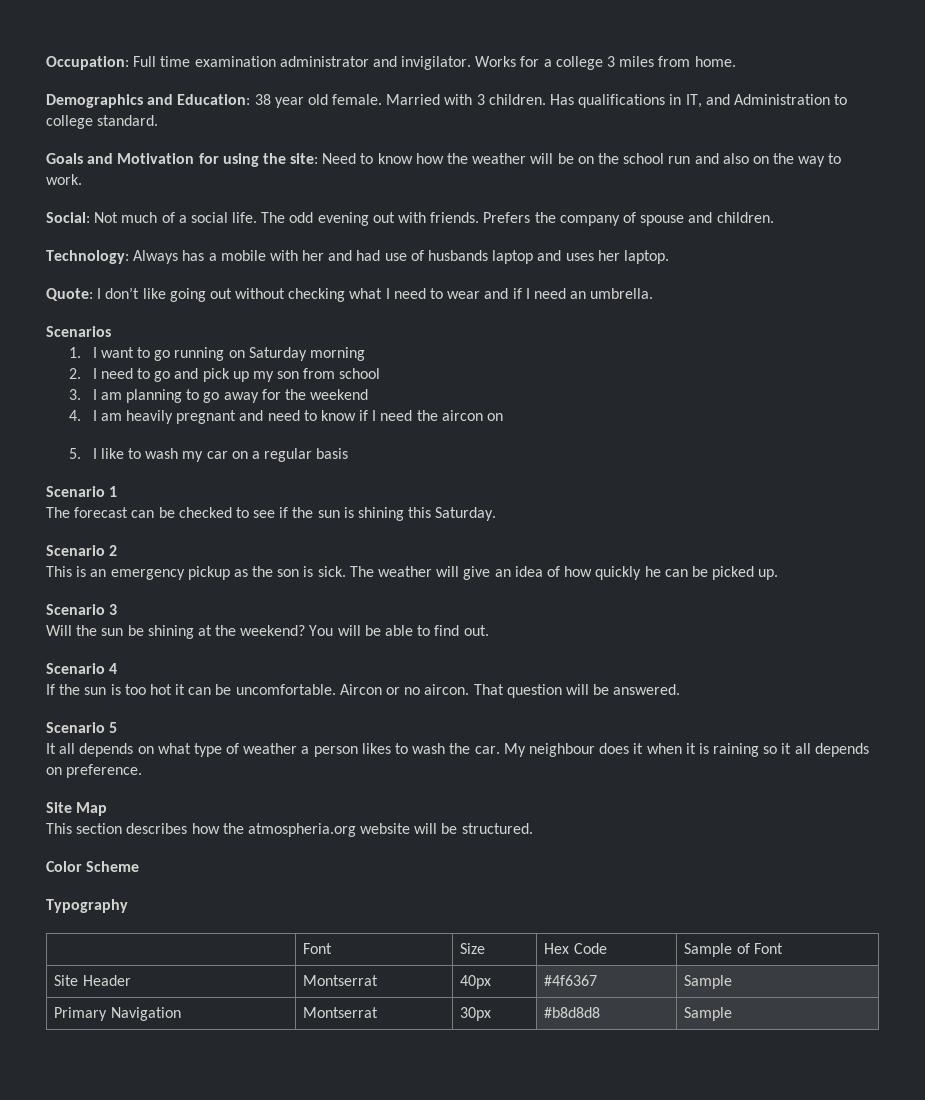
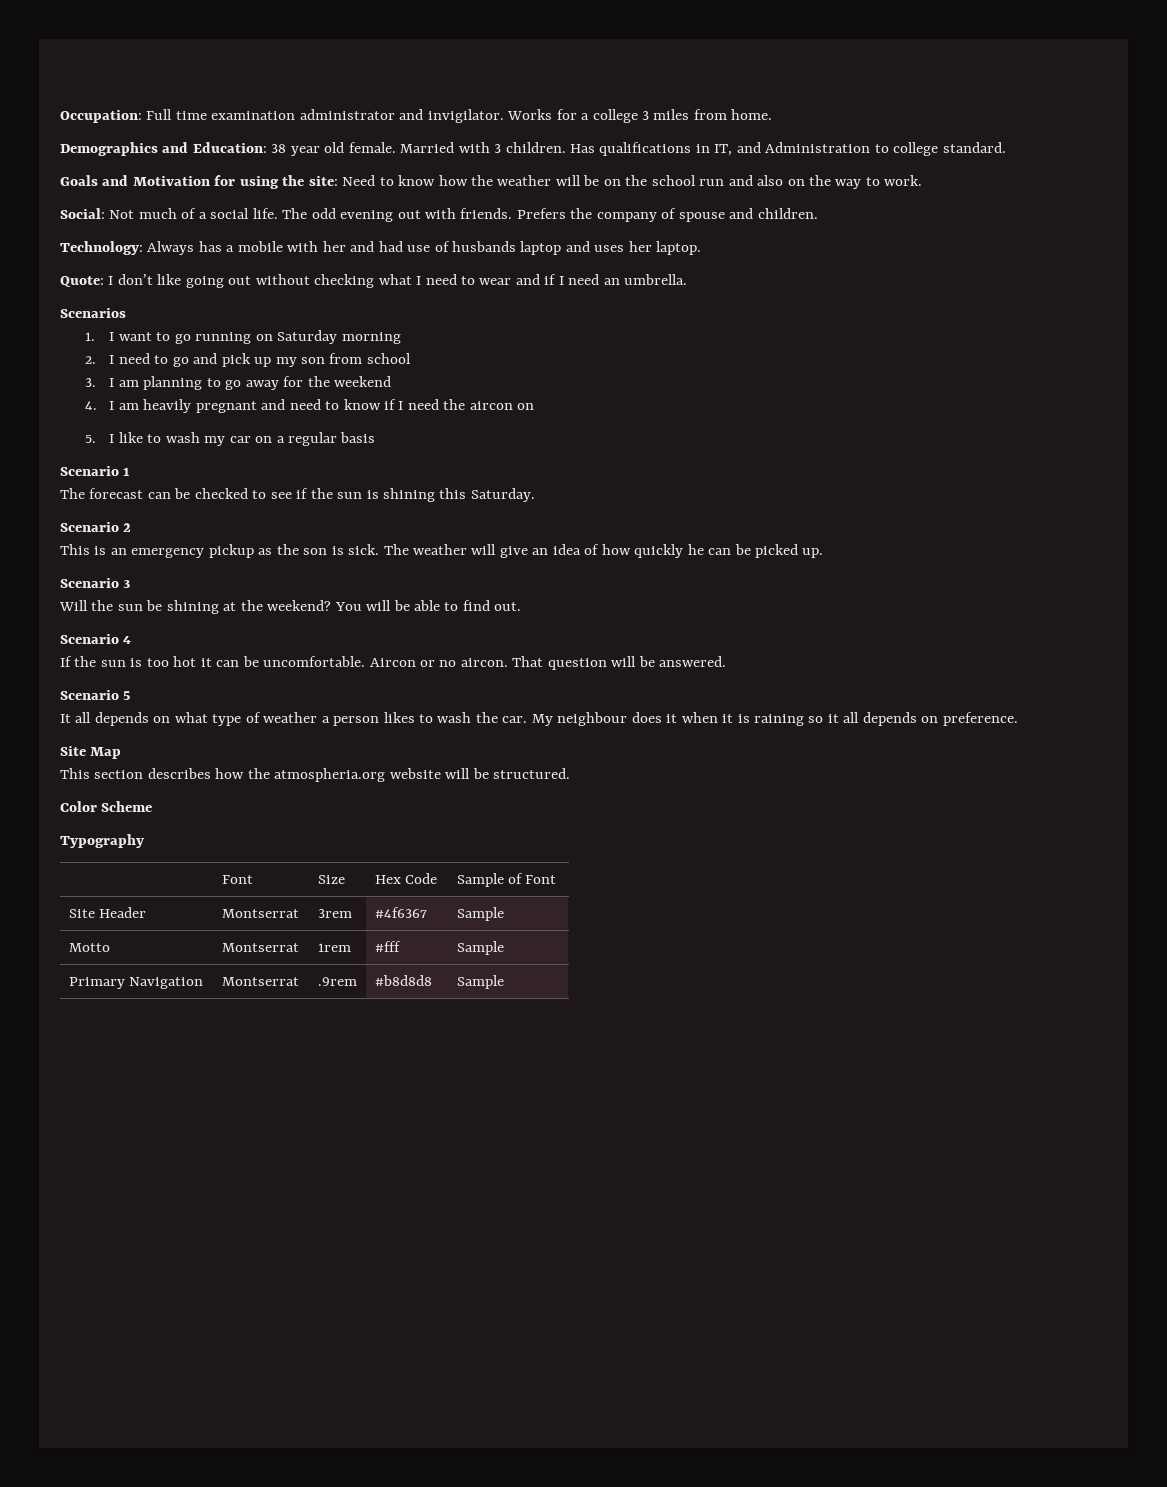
[460,975,492,989] 40px -> [317,909,352,918] 3rem
(733, 982) none -> [68,943,110,952] [221,943,299,952] [317,943,351,952] [374,941,401,952] [456,941,504,955] // Motto | Montserrat | 1rem | #fff | Sample
[460,1007,492,1021] 30px -> [317,977,357,986] .9rem

